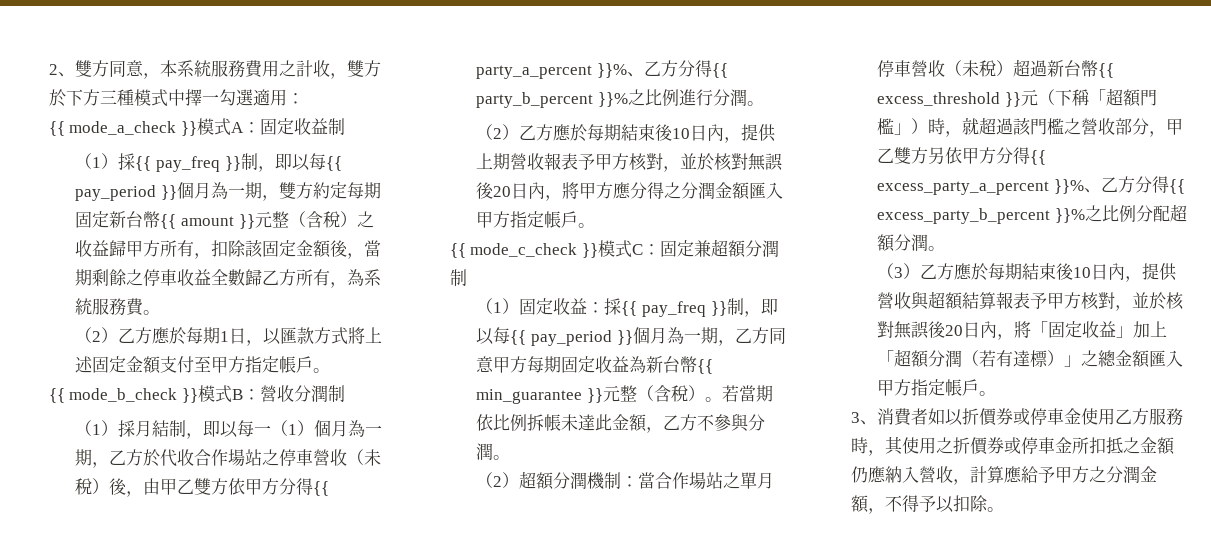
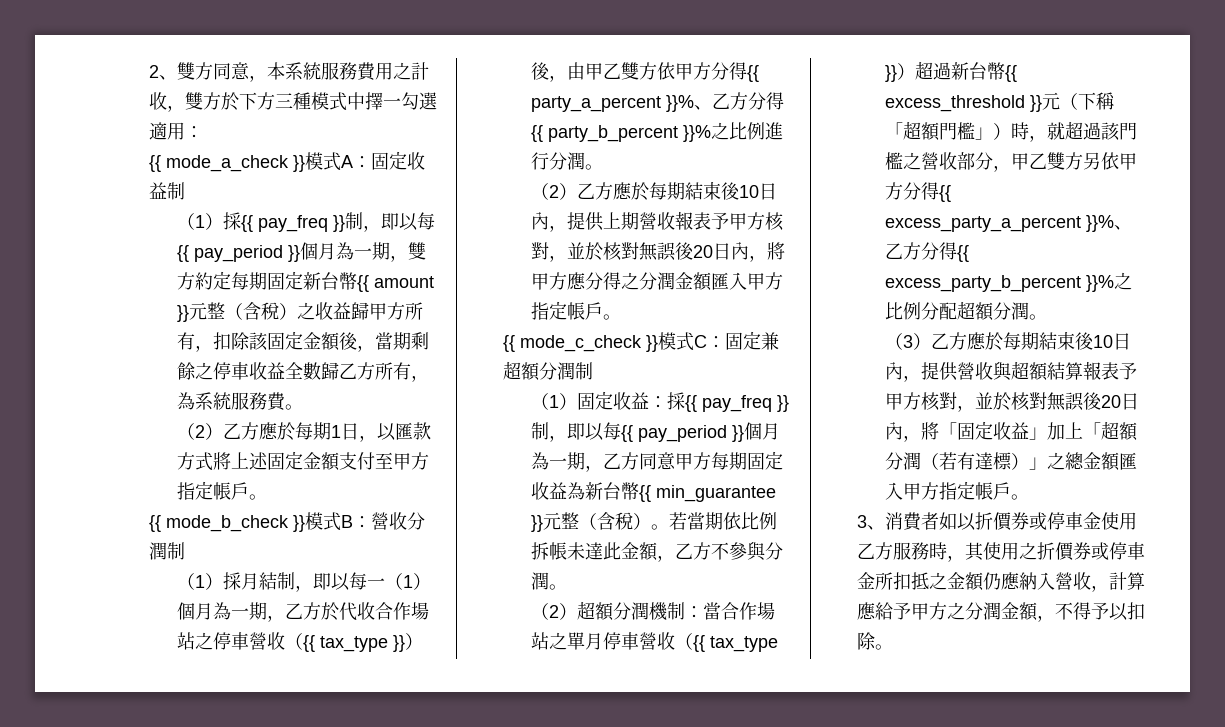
[364,449,382,466] [75,478,93,495] 未稅 -> [302,635,405,652] {{ tax_type }}
[962,60,997,77] 未稅 -> [692,635,778,652] [884,65,897,82] {{ tax_type }}

